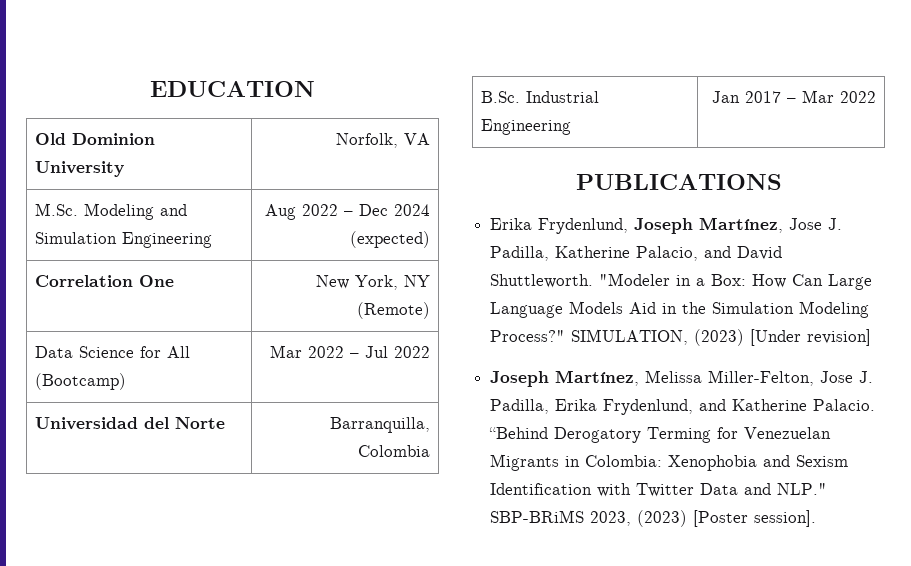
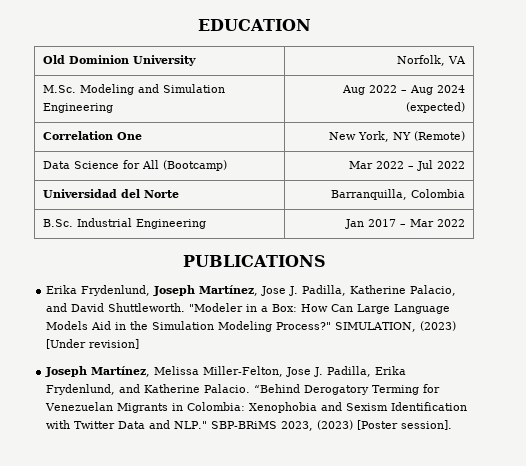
[358,204,388,216] Dec -> [410,85,434,95] Aug

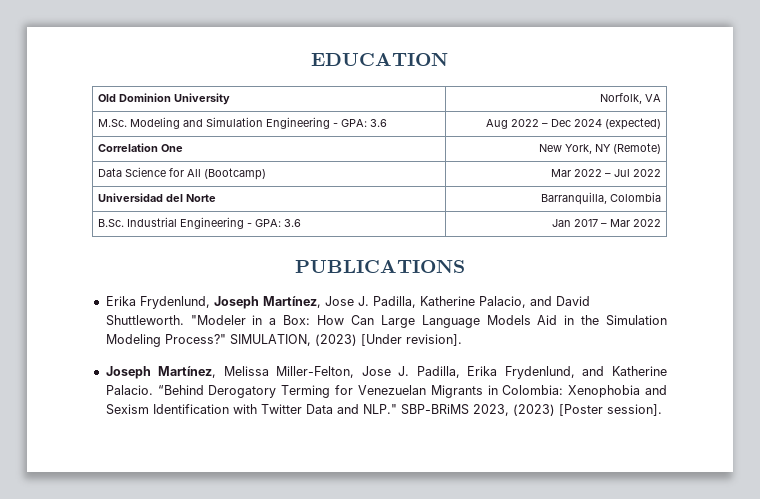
(113, 108) none -> [332,119,387,127] - GPA: 3.6
[410,85,434,95] Aug -> [551,119,572,127] Dec
(206, 224) none -> [246,219,301,227] - GPA: 3.6
[89,339,140,349] revision] -> [405,334,462,346] revision].

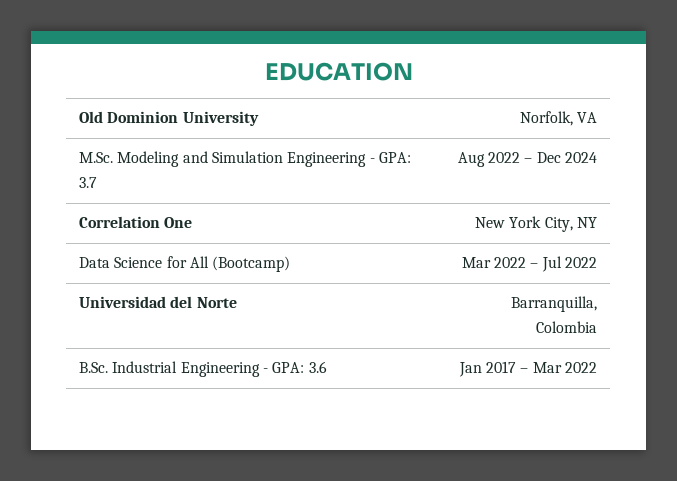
[369,119,387,127] 3.6 -> [78,177,97,188] 3.7
[605,118,662,130] (expected) -> (598, 157) none
[565,144,593,154] York, -> [509,216,573,232] York City,
[613,143,662,154] (Remote) -> (598, 222) none
[294,260,465,273] [105,296,590,309] [105,315,668,328] [105,334,462,347] [105,366,667,379] [105,385,667,398] [105,404,662,416] // PUBLICATIONS // Erika Frydenlund, Joseph Martínez, Jose J. Padilla, Katherine Palacio, and David Shuttleworth. "Modeler in a Box: How Can Large Language Models Aid in the Simulation Modeling Process?" SIMULATION, (2023) [Under revision]. // Joseph Martínez, Melissa Miller-Felton, Jose J. Padilla, Erika Frydenlund, and Katherine Palacio. “Behind Derogatory Terming for Venezuelan Migrants in Colombia: Xenophobia and Sexism Identification with Twitter Data and NLP." SBP-BRiMS 2023, (2023) [Poster session]. -> (598, 367) none

